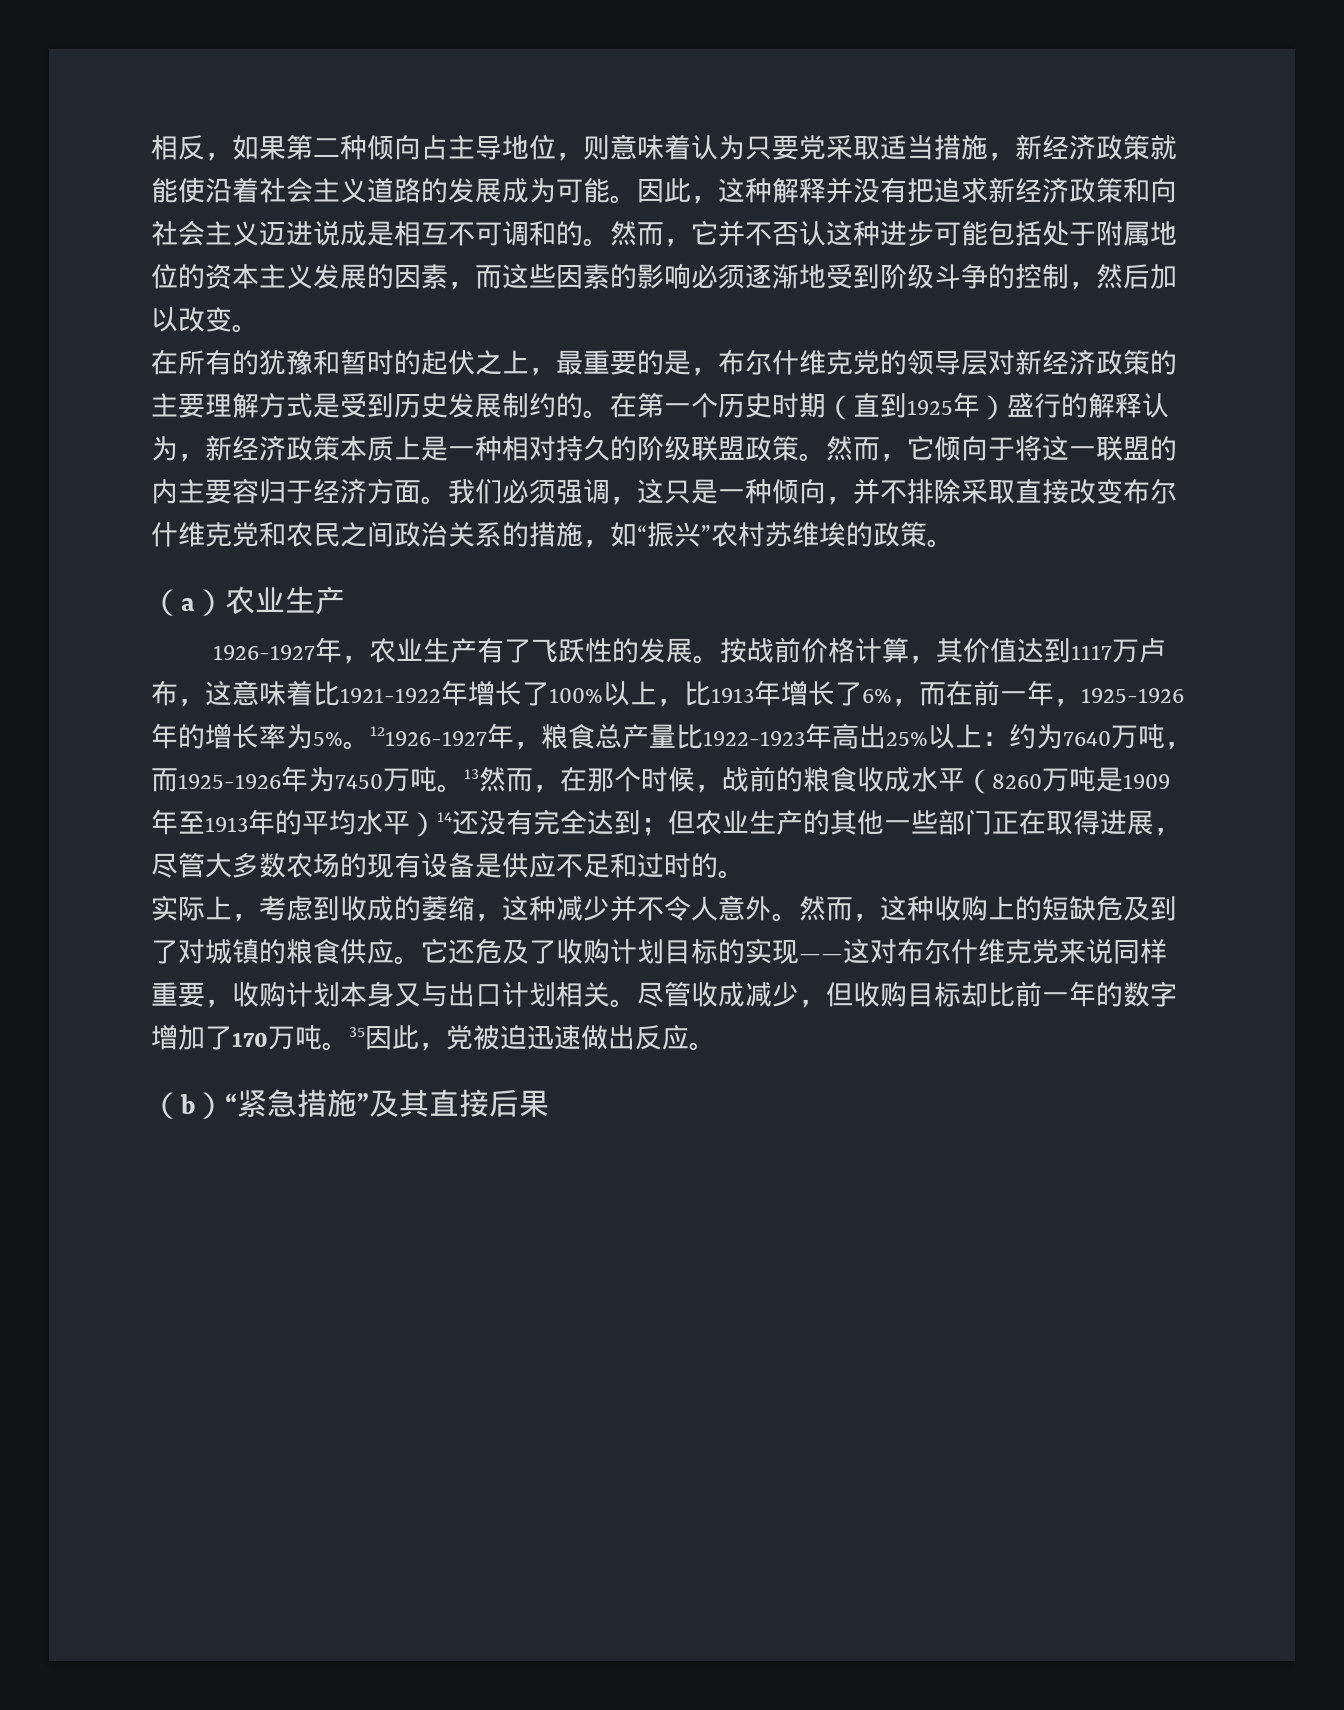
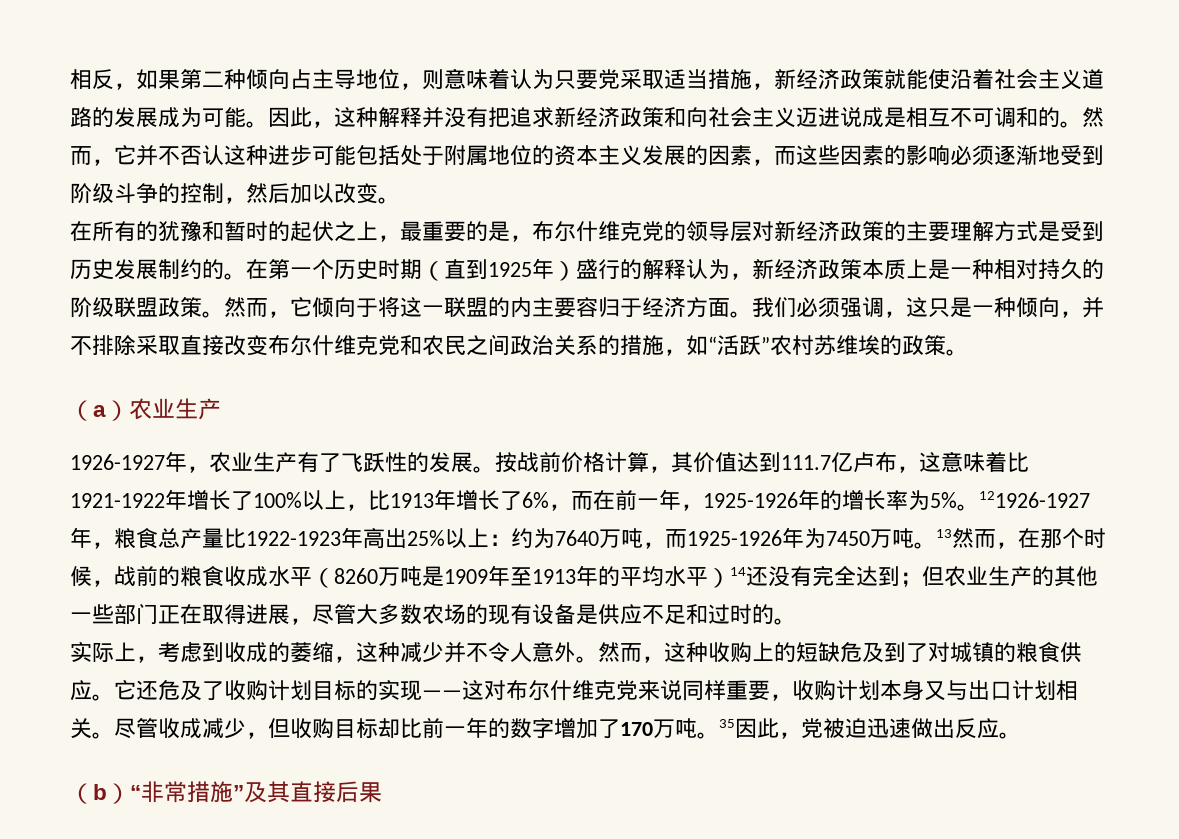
[647,522,701,547] 振兴 -> [717,335,761,355] 活跃
[1070,639,1139,663] 1117万 -> [781,452,853,472] 111.7亿
[237,1089,297,1117] 紧急 -> [141,781,187,803] 非常

